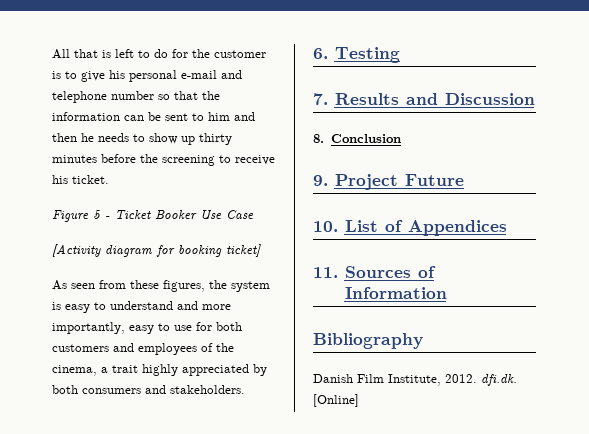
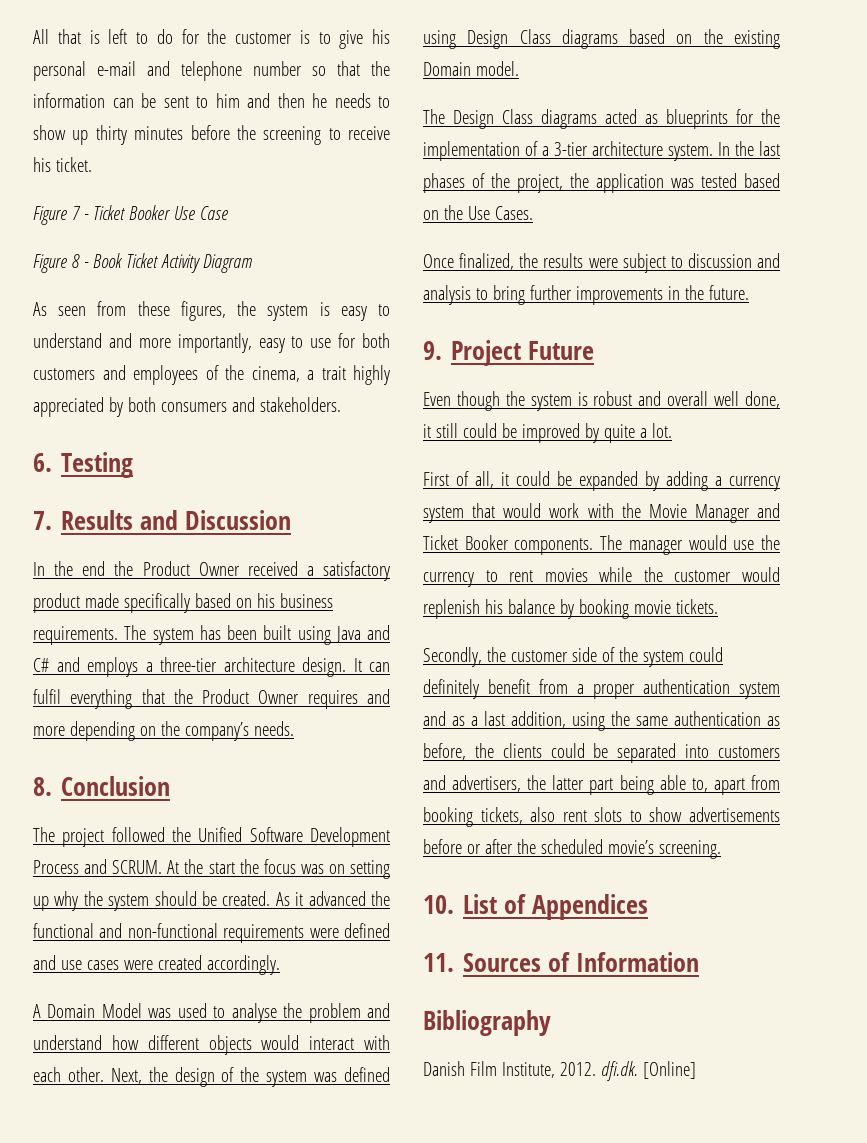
[93,210,101,219] 5 -> [71,206,81,220] 7
[52,244,261,257] [Activity diagram for booking ticket] -> [33,253,252,273] Figure 8 - Book Ticket Activity Diagram
[313,134,401,143] [313,174,464,190] 8. Conclusion // 9. Project Future -> [33,561,390,581] [33,593,333,613] [33,625,390,645] [33,657,390,677] [33,689,390,709] [33,721,294,741] [33,776,171,796] [33,827,391,847] [33,859,390,879] [33,891,390,911] [33,923,390,943] [33,955,280,975] [33,1003,391,1023] [33,1035,390,1055] [33,1067,390,1087] [423,29,780,49] [423,61,519,76] [423,109,780,129] [423,141,780,161] [423,173,780,193] [423,205,533,220] [423,253,780,273] [423,285,749,305] [423,340,595,366] [423,391,780,411] [423,423,672,443] [423,471,780,491] [423,503,780,523] [423,535,780,555] [423,567,780,587] [423,599,718,619] [423,647,723,667] [423,679,780,699] [423,711,780,731] [423,743,780,763] [423,775,780,795] [423,807,780,827] [423,839,721,859] In the end the Product Owner received a satisfactory product made specifically based on his business requirements. The system has been built using Java and C# and employs a three-tier architecture design. It can fulfil everything that the Product Owner requires and more depending on the company’s needs. // 8. Conclusion // The project followed the Unified Software Development Process and SCRUM. At the start the focus was on setting up why the system should be created. As it advanced the functional and non-functional requirements were defined and use cases were created accordingly. // A Domain Model was used to analyse the problem and understand how different objects would interact with each other. Next, the design of the system was defined using Design Class diagrams based on the existing Domain model. // The Design Class diagrams acted as blueprints for the implementation of a 3-tier architecture system. In the last phases of the project, the application was tested based on the Use Cases. // Once finalized, the results were subject to discussion and analysis to bring further improvements in the future. // 9. Project Future // Even though the system is robust and overall well done, it still could be improved by quite a lot. // First of all, it could be expanded by adding a currency system that would work with the Movie Manager and Ticket Booker components. The manager would use the currency to rent movies while the customer would replenish his balance by booking movie tickets. // Secondly, the customer side of the system could definitely benefit from a proper authentication system and as a last addition, using the same authentication as before, the clients could be separated into customers and advertisers, the latter part being able to, apart from booking tickets, also rent slots to show advertisements before or after the scheduled movie’s screening.

